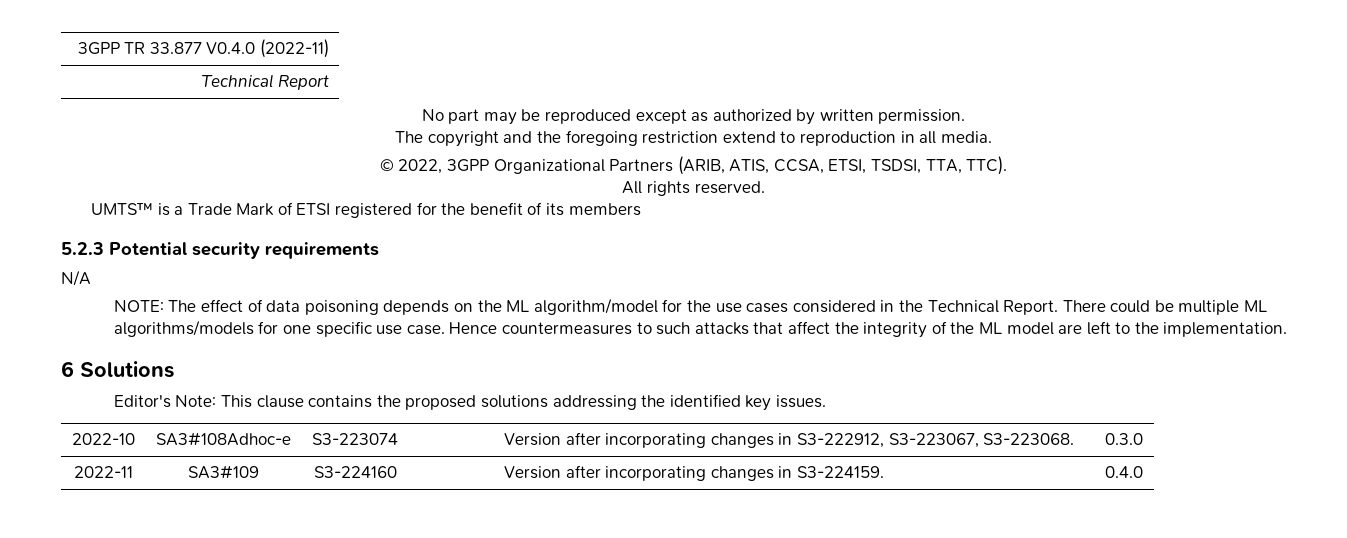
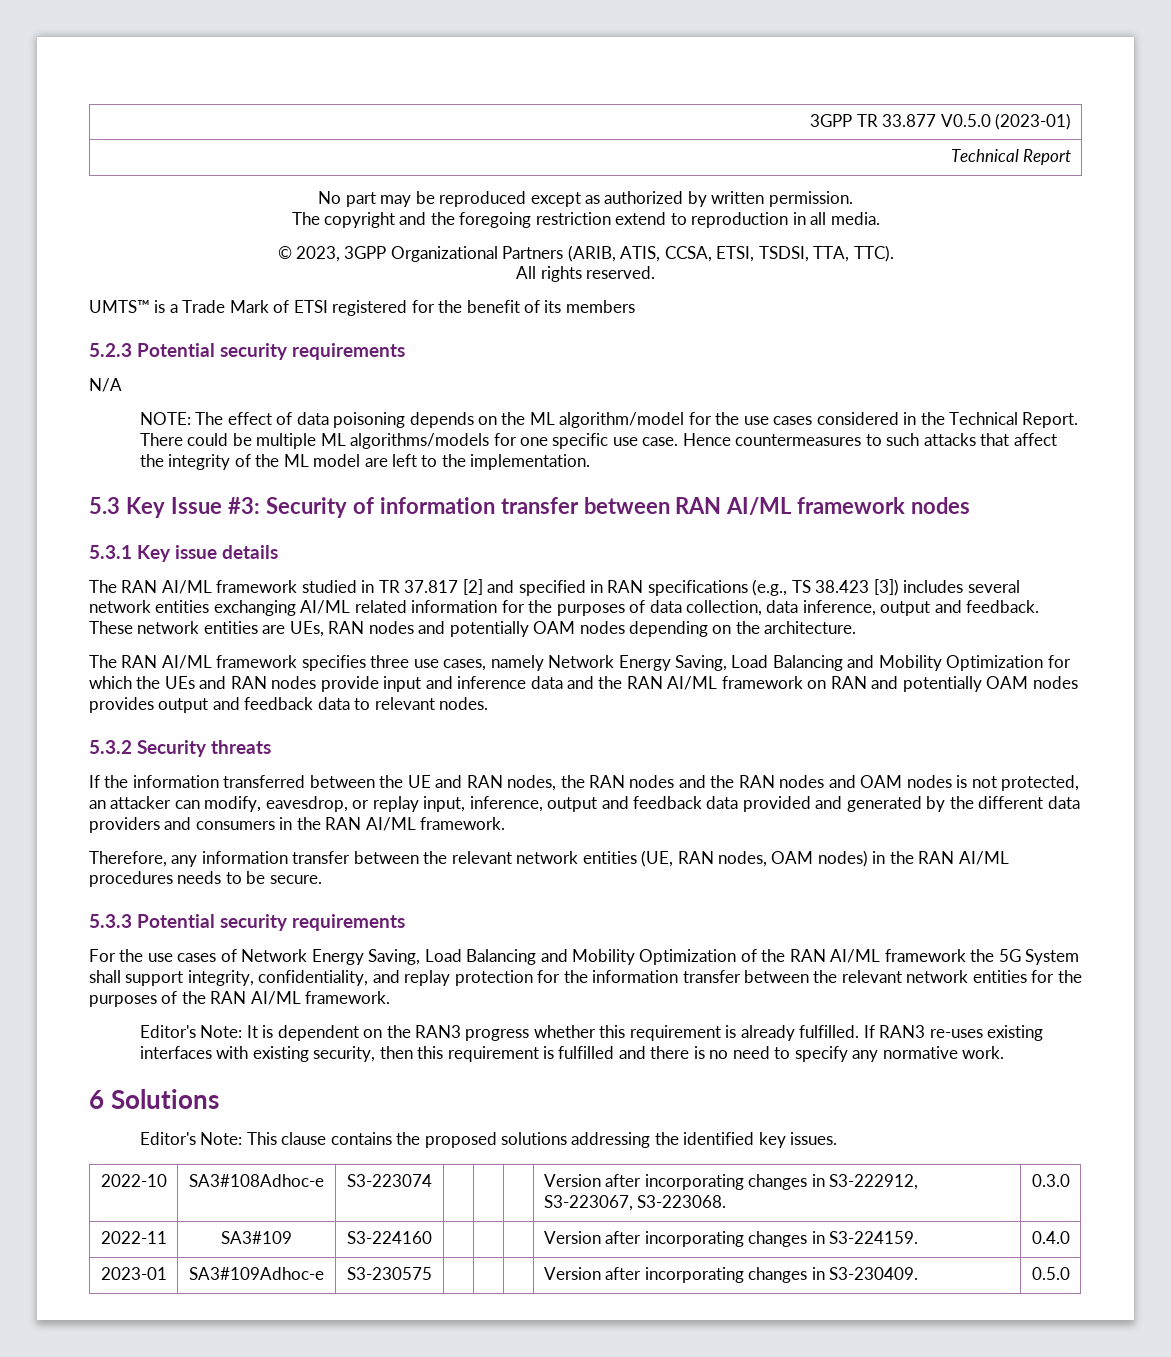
[206,39,329,58] V0.4.0 (2022-11) -> [940,113,1072,130] V0.5.0 (2023-01)
[398,159,443,174] 2022, -> [295,246,340,262] 2023,
(1288, 329) none -> [89,497,971,518] [89,545,279,562] [89,579,1020,596] [89,600,1040,616] [89,621,857,637] [89,655,1071,671] [89,676,1078,692] [89,697,489,713] [89,740,272,757] [89,775,1080,791] [89,796,1080,812] [89,817,506,833] [89,850,1009,867] [89,871,322,887] [89,914,406,931] [89,949,1080,965] [89,970,1082,986] [89,991,391,1007] [139,1025,1043,1041] [139,1046,1004,1062] // 5.3 Key Issue #3: Security of information transfer between RAN AI/ML framework nodes // 5.3.1 Key issue details // The RAN AI/ML framework studied in TR 37.817 [2] and specified in RAN specifications (e.g., TS 38.423 [3]) includes several network entities exchanging AI/ML related information for the purposes of data collection, data inference, output and feedback. These network entities are UEs, RAN nodes and potentially OAM nodes depending on the architecture. // The RAN AI/ML framework specifies three use cases, namely Network Energy Saving, Load Balancing and Mobility Optimization for which the UEs and RAN nodes provide input and inference data and the RAN AI/ML framework on RAN and potentially OAM nodes provides output and feedback data to relevant nodes. // 5.3.2 Security threats // If the information transferred between the UE and RAN nodes, the RAN nodes and the RAN nodes and OAM nodes is not protected, an attacker can modify, eavesdrop, or replay input, inference, output and feedback data provided and generated by the different data providers and consumers in the RAN AI/ML framework. // Therefore, any information transfer between the relevant network entities (UE, RAN nodes, OAM nodes) in the RAN AI/ML procedures needs to be secure. // 5.3.3 Potential security requirements // For the use cases of Network Energy Saving, Load Balancing and Mobility Optimization of the RAN AI/ML framework the 5G System shall support integrity, confidentiality, and replay protection for the information transfer between the relevant network entities for the purposes of the RAN AI/ML framework. // Editor's Note: It is dependent on the RAN3 progress whether this requirement is already fulfilled. If RAN3 re-uses existing interfaces with existing security, then this requirement is fulfilled and there is no need to specify any normative work.
(1143, 472) none -> [100,1267,167,1280] [189,1267,324,1280] [347,1267,432,1280] [543,1267,919,1283] [1031,1267,1070,1280] // 2023-01 | SA3#109Adhoc-e | S3-230575 | | | | Version after incorporating changes in S3-230409. | 0.5.0

